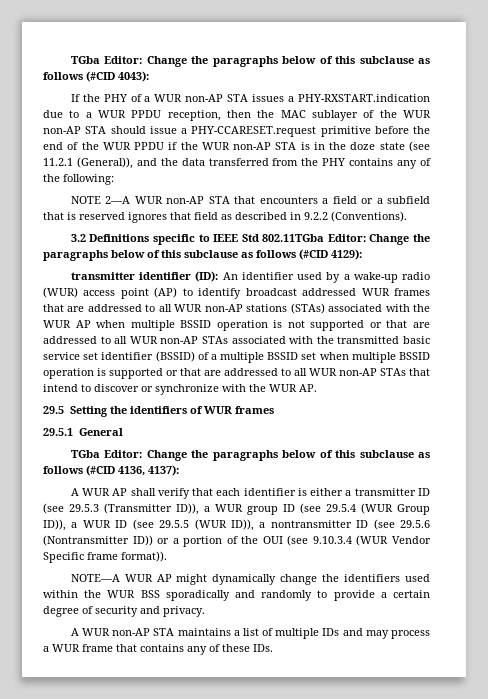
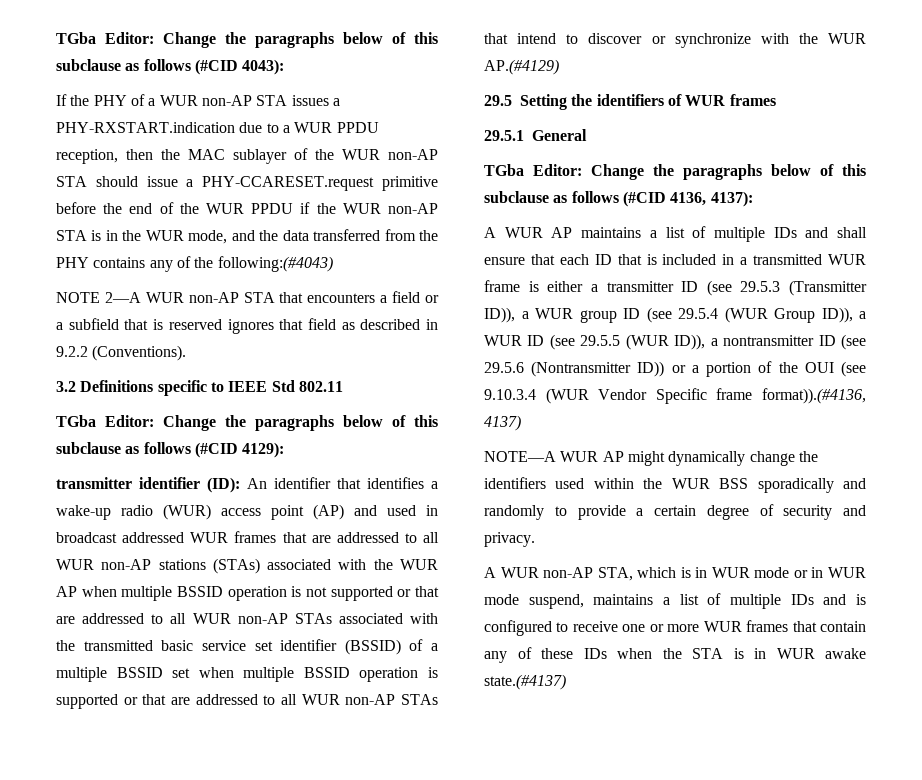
[350,141,430,152] [43,157,133,169] doze state (see 11.2.1 (General)), -> [145,230,228,244] WUR mode,
[63,174,114,185] following: -> [217,256,333,272] following:(#4043)
[262,234,325,242] 802.11TGba -> [298,381,343,392] [56,415,96,427] 802.11 // TGba
[297,272,341,283] used by -> [337,477,424,489] that identifies
[182,288,242,299] to identify -> [354,505,438,516] and used in
[299,384,317,392] AP. -> [484,59,559,75] AP.(#4129)
[130,488,296,499] shall verify that each identifier -> [581,226,867,242] [484,254,866,265] [484,280,520,292] maintains a list of multiple IDs and shall ensure that each ID that is included in a transmitted WUR frame
[121,551,167,562] format)). -> [762,388,866,404] [484,415,521,431] format)).(#4136, 4137)
[153,628,430,639] [43,644,273,655] STA maintains a list of multiple IDs and may process a WUR frame that contains any of these IDs. -> [597,567,867,581] [484,593,866,609] [484,620,867,636] [484,647,866,663] [484,674,566,690] STA, which is in WUR mode or in WUR mode suspend, maintains a list of multiple IDs and is configured to receive one or more WUR frames that contain any of these IDs when the STA is in WUR awake state.(#4137)

